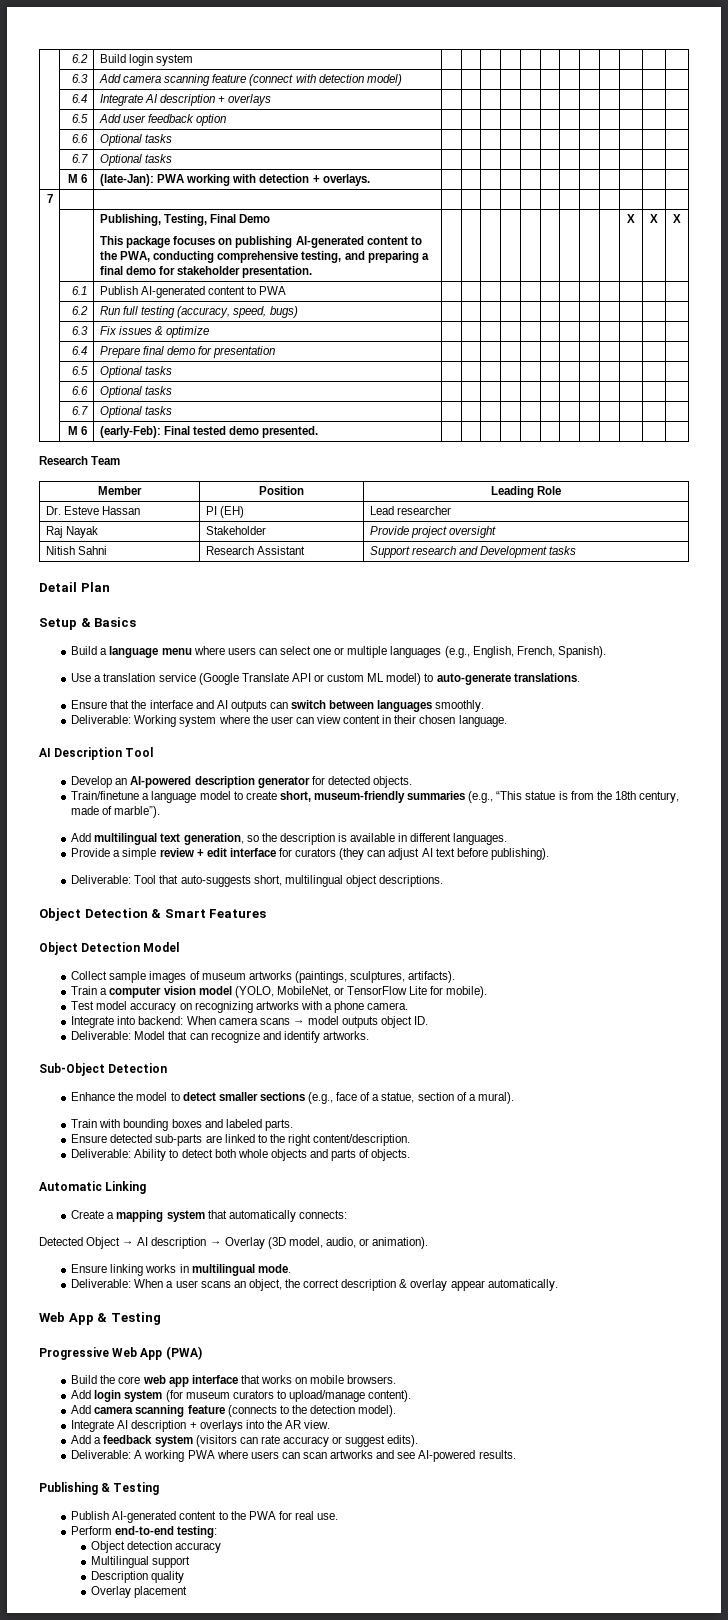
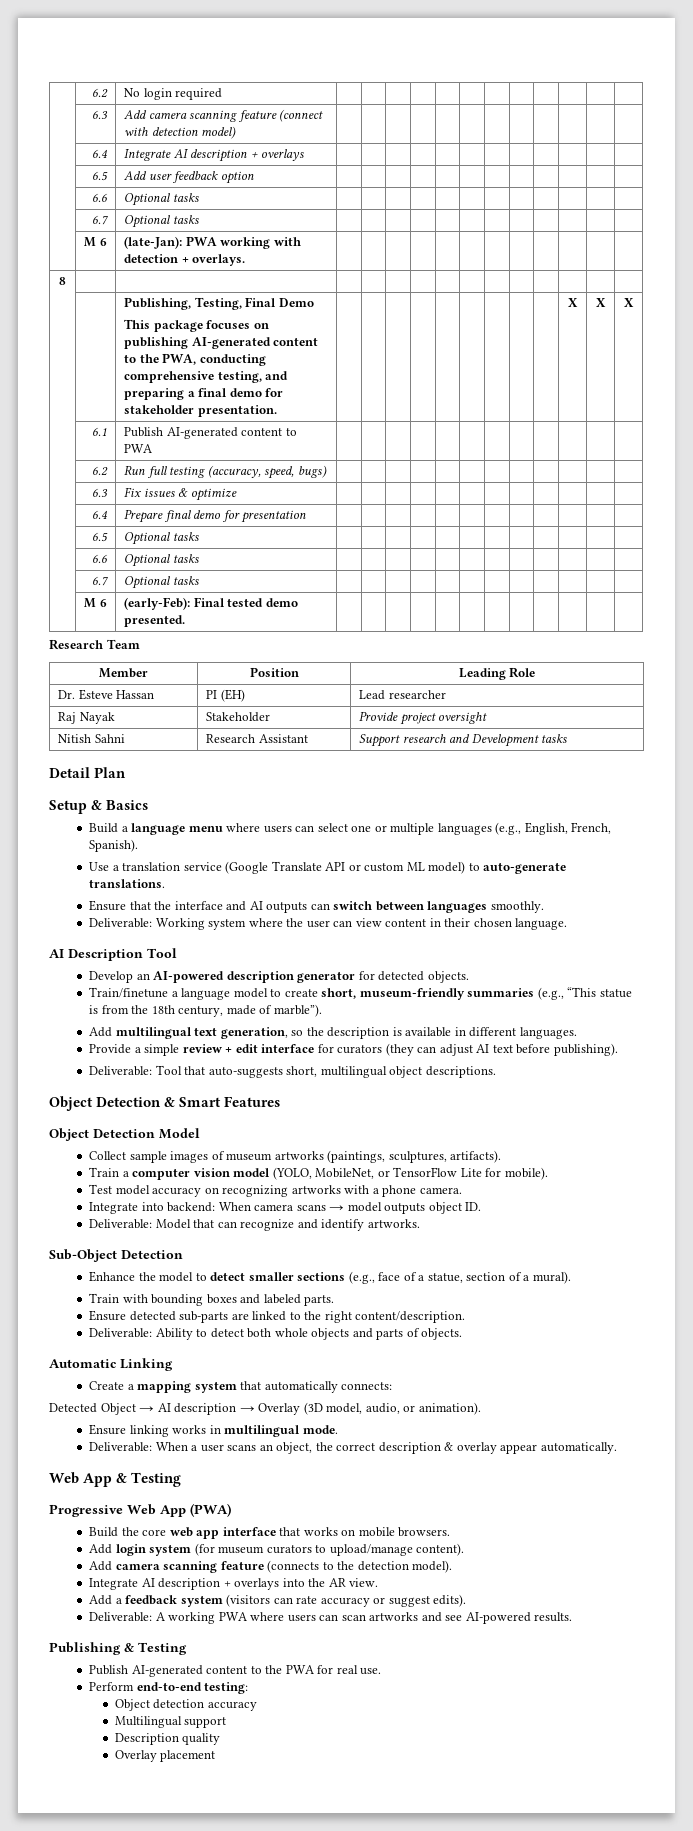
[72,54,89,63] [99,54,194,66] | 6.2 | Build login system -> [91,88,108,98] [124,88,223,100] | 6.2 | No login required
[46,194,53,203] 7 -> [59,277,66,285] 8

